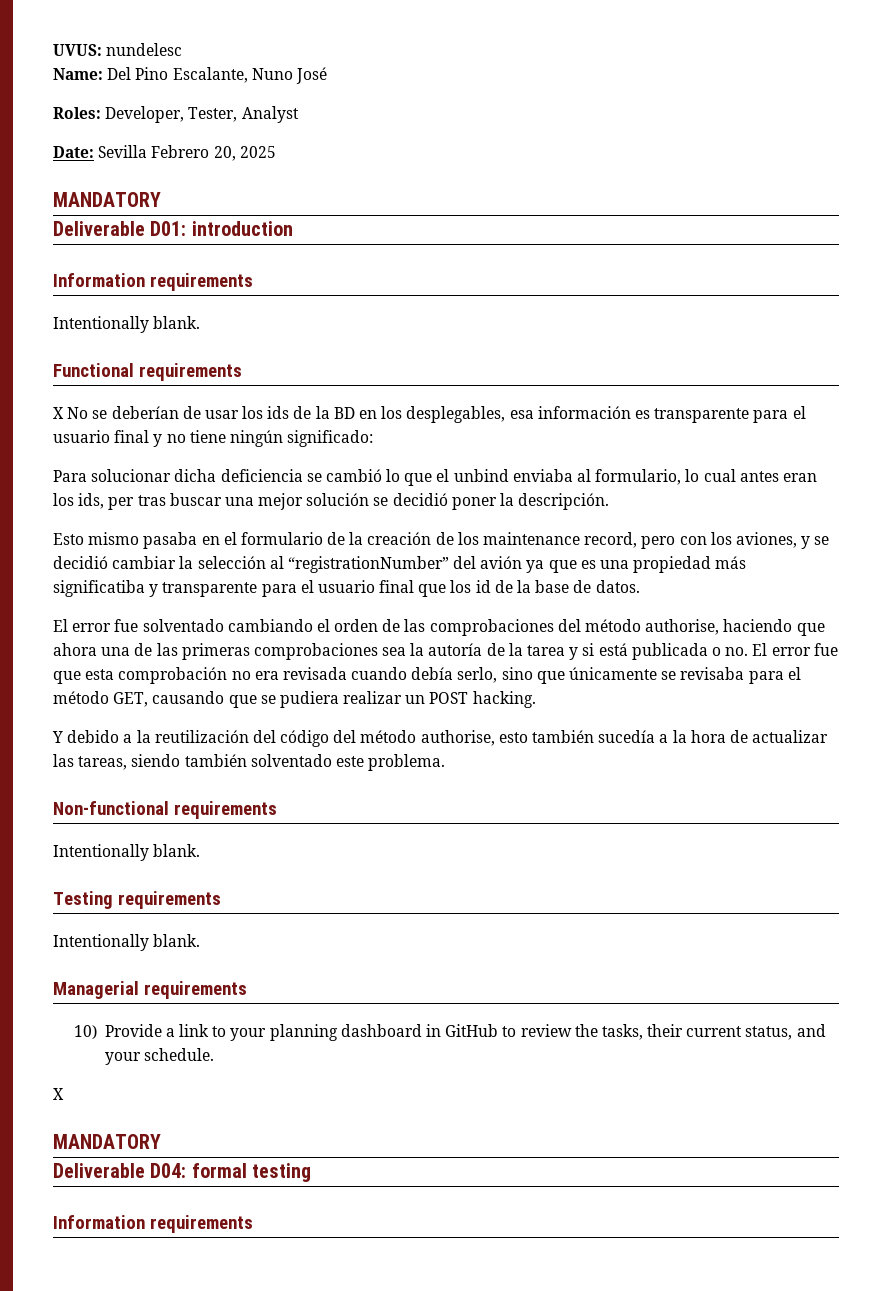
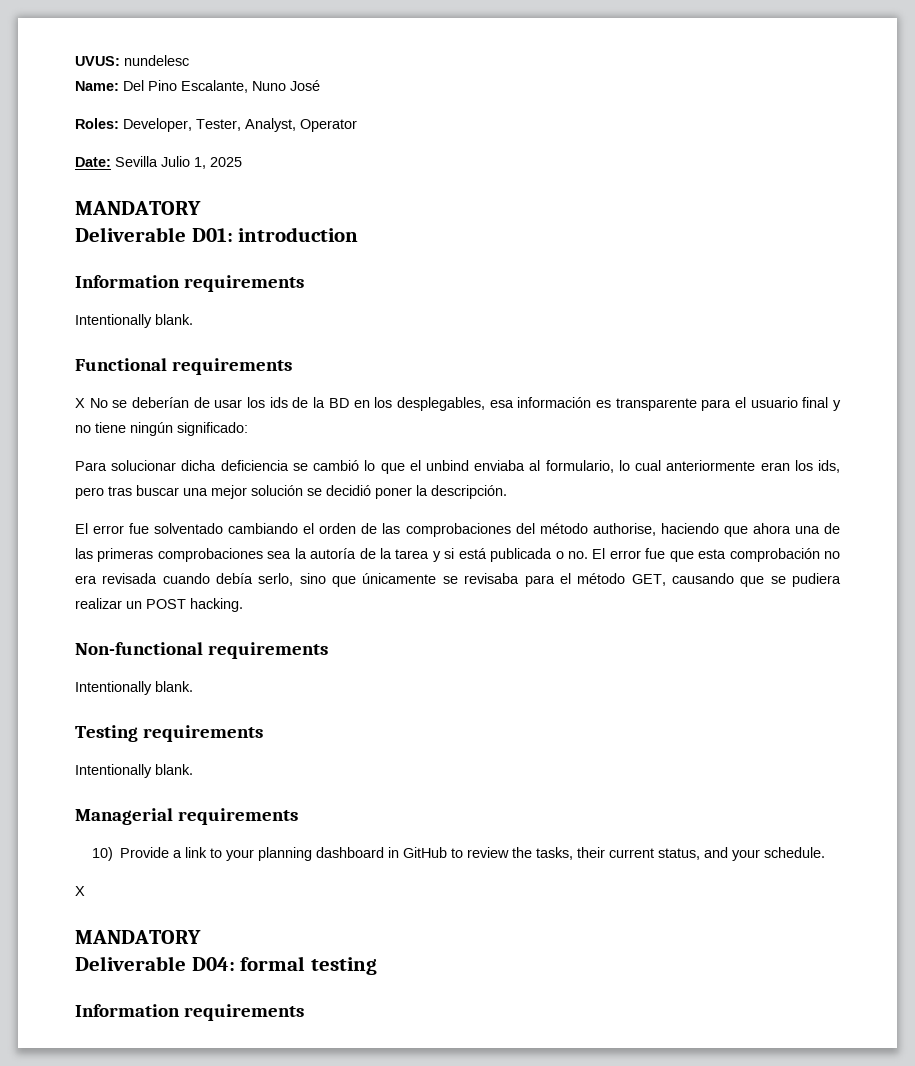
[241,106,299,123] Analyst -> [245,118,357,132] Analyst, Operator
[151,145,236,161] Febrero 20, -> [161,156,206,169] Julio 1,
[739,471,779,482] antes -> [666,460,756,471] anteriormente
[108,497,135,510] per -> [75,487,104,499] pero
[53,532,830,549] [53,556,747,573] [53,580,640,597] // Esto mismo pasaba en el formulario de la creación de los maintenance record, pero con los aviones, y se decidió cambiar la selección al “registrationNumber” del avión ya que es una propiedad más significatiba y transparente para el usuario final que los id de la base de datos. -> (507, 492) none
[52,730,829,747] [53,754,446,771] // Y debido a la reutilización del código del método authorise, esto también sucedía a la hora de actualizar las tareas, siendo también solventado este problema. -> (243, 605) none

